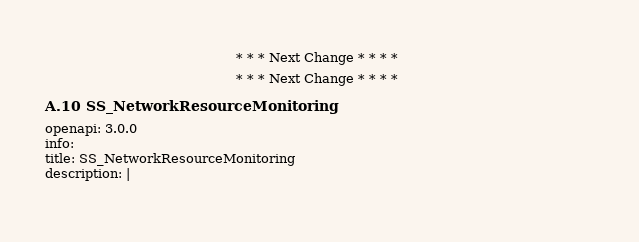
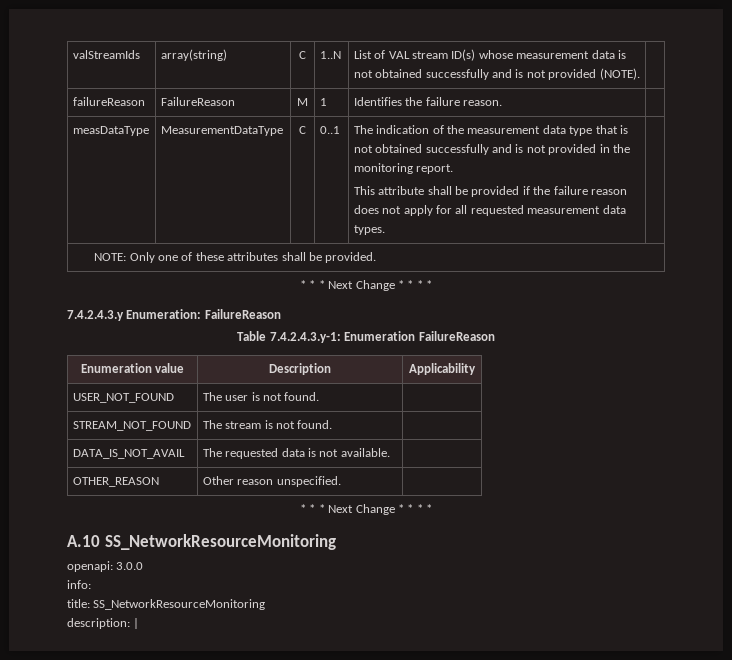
[236,52,398,65] * * * Next Change * * * * -> [72,50,140,59] [160,49,227,61] [299,51,306,59] [319,51,341,59] [353,49,626,61] [353,68,640,80] [72,97,145,106] [160,97,235,106] [297,98,308,106] [319,98,327,106] [353,97,503,106] [72,126,149,136] [160,126,283,136] [299,126,306,134] [319,126,340,134] [353,125,628,136] [353,144,630,155] [353,163,454,174] [353,186,627,197] [353,205,626,216] [353,225,385,235] [94,252,377,263] [300,280,432,291] [67,309,281,321] [237,331,495,343] [80,363,185,373] [269,363,331,375] [409,363,476,375] [72,393,174,403] [202,392,320,401] [72,421,191,431] [202,420,333,429] [72,449,185,459] [202,448,390,459] [72,477,159,487] [202,476,341,487] valStreamIds | array(string) | C | 1..N | List of VAL stream ID(s) whose measurement data is not obtained successfully and is not provided (NOTE). | // failureReason | FailureReason | M | 1 | Identifies the failure reason. | // measDataType | MeasurementDataType | C | 0..1 | The indication of the measurement data type that is not obtained successfully and is not provided in the monitoring report. // This attribute shall be provided if the failure reason does not apply for all requested measurement data types. | // NOTE: Only one of these attributes shall be provided. // * * * Next Change * * * * // 7.4.2.4.3.y Enumeration: FailureReason // Table 7.4.2.4.3.y-1: Enumeration FailureReason // Enumeration value | Description | Applicability // USER_NOT_FOUND | The user is not found. | // STREAM_NOT_FOUND | The stream is not found. | // DATA_IS_NOT_AVAIL | The requested data is not available. | // OTHER_REASON | Other reason unspecified. |

